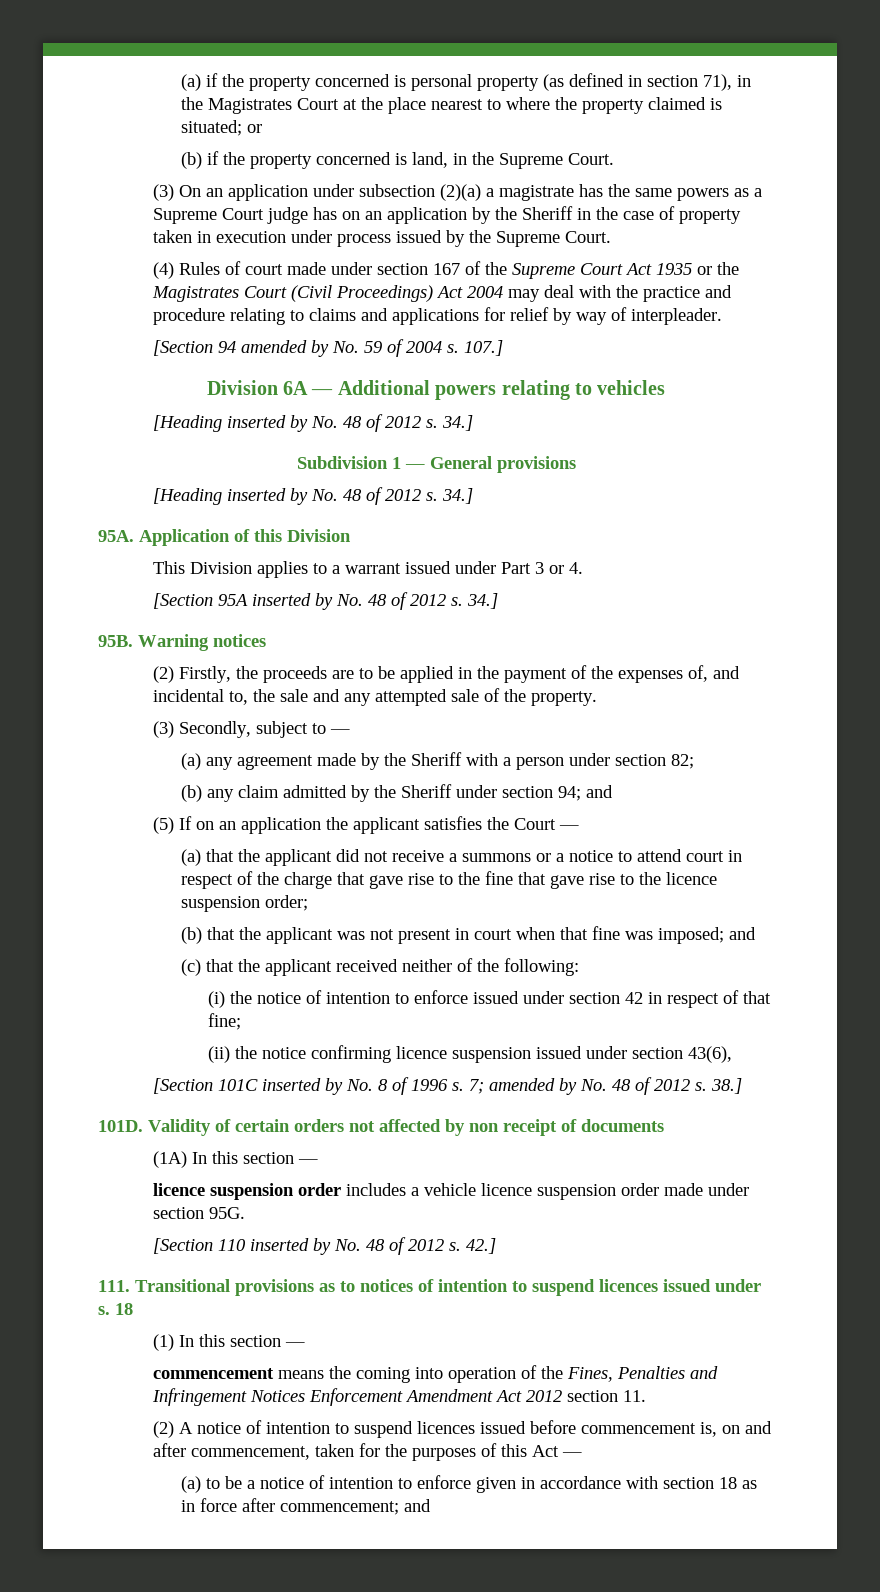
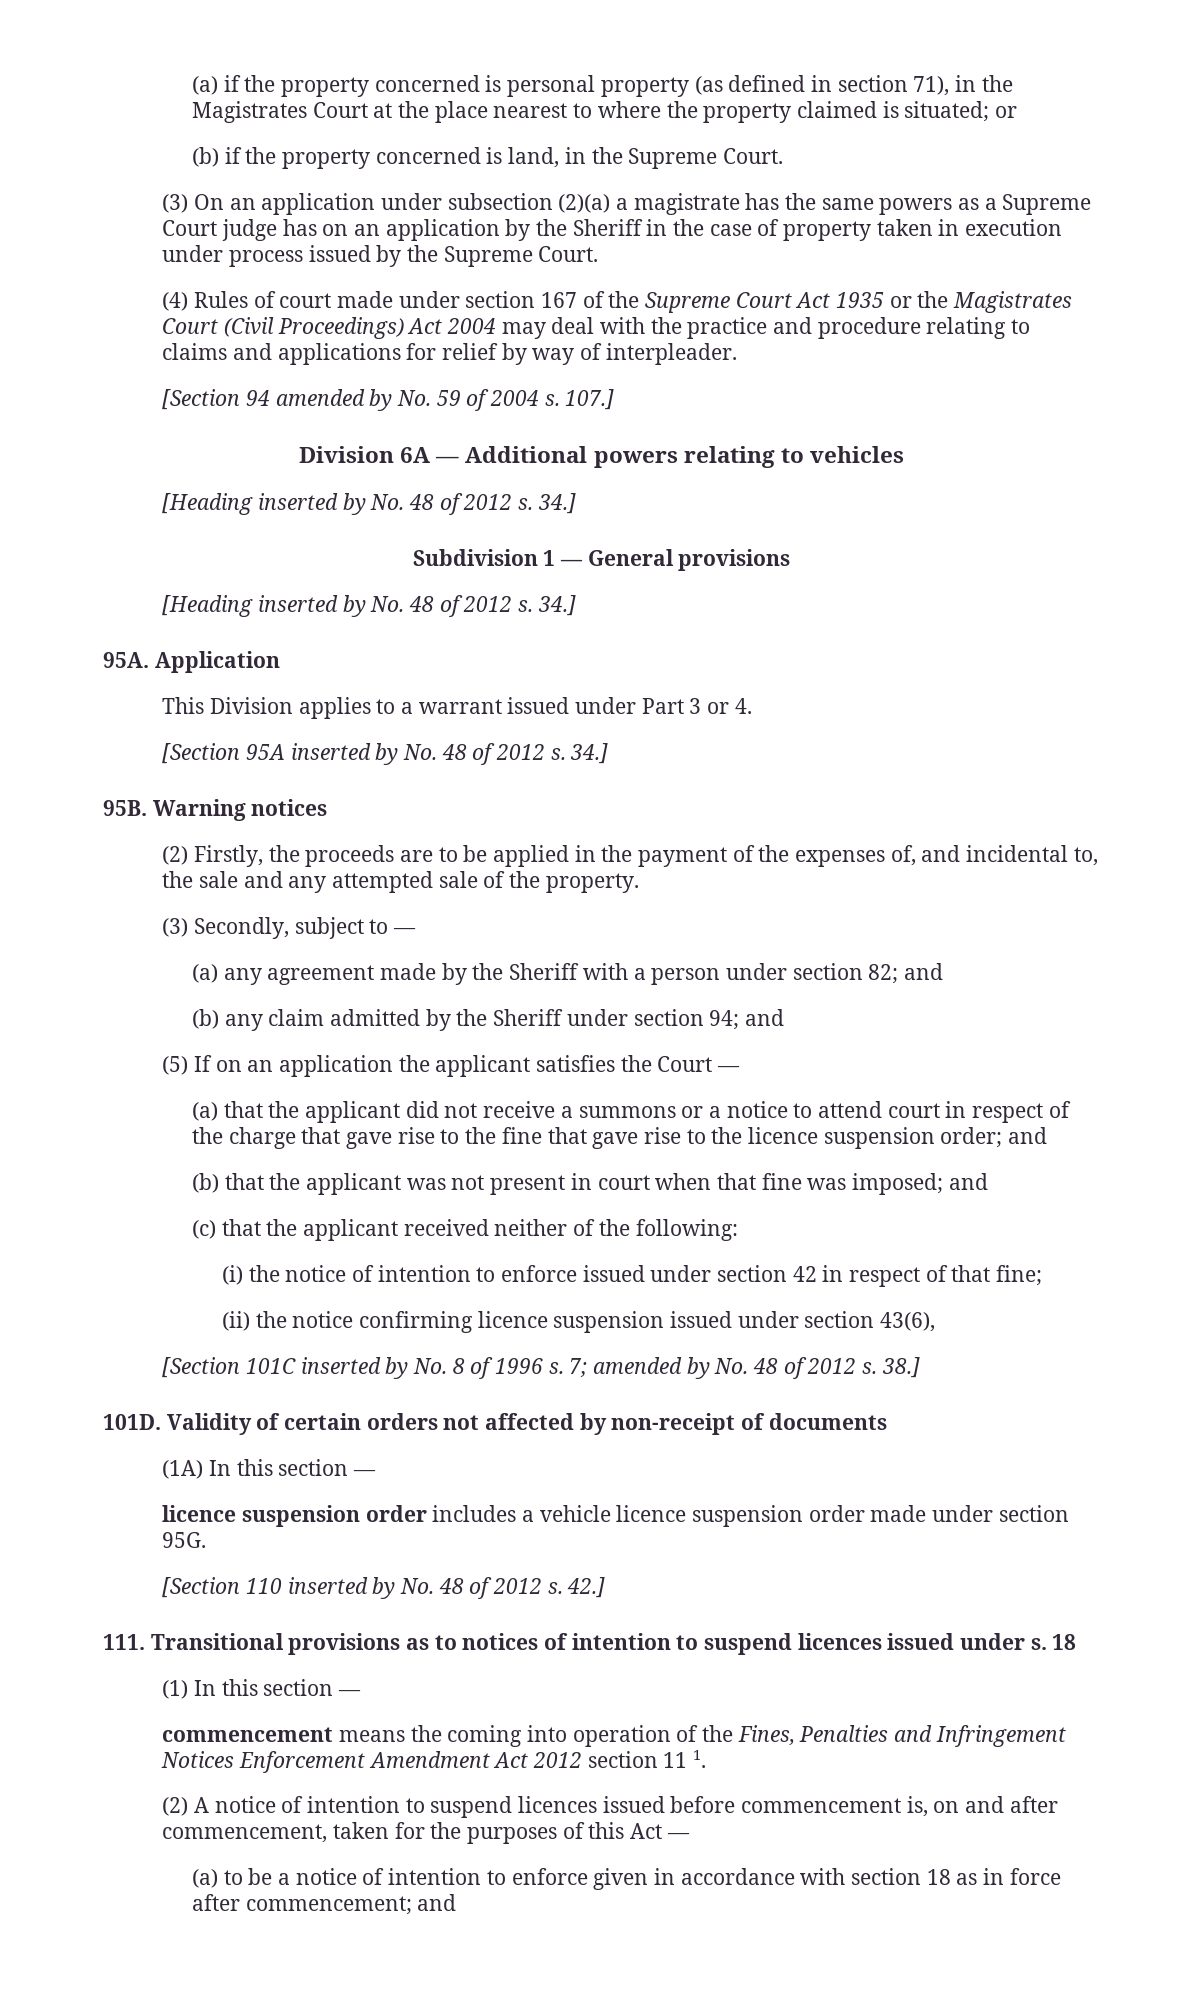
[234,529,351,542] of this Division -> (280, 662) none
(694, 761) none -> [903,963,943,980] and
(308, 903) none -> [1007,1127,1047,1144] and
[469,1119,557,1136] non receipt -> [611,1413,736,1435] non-receipt
[623,1390,647,1402] 11. -> [663,1750,707,1768] 11 1.

